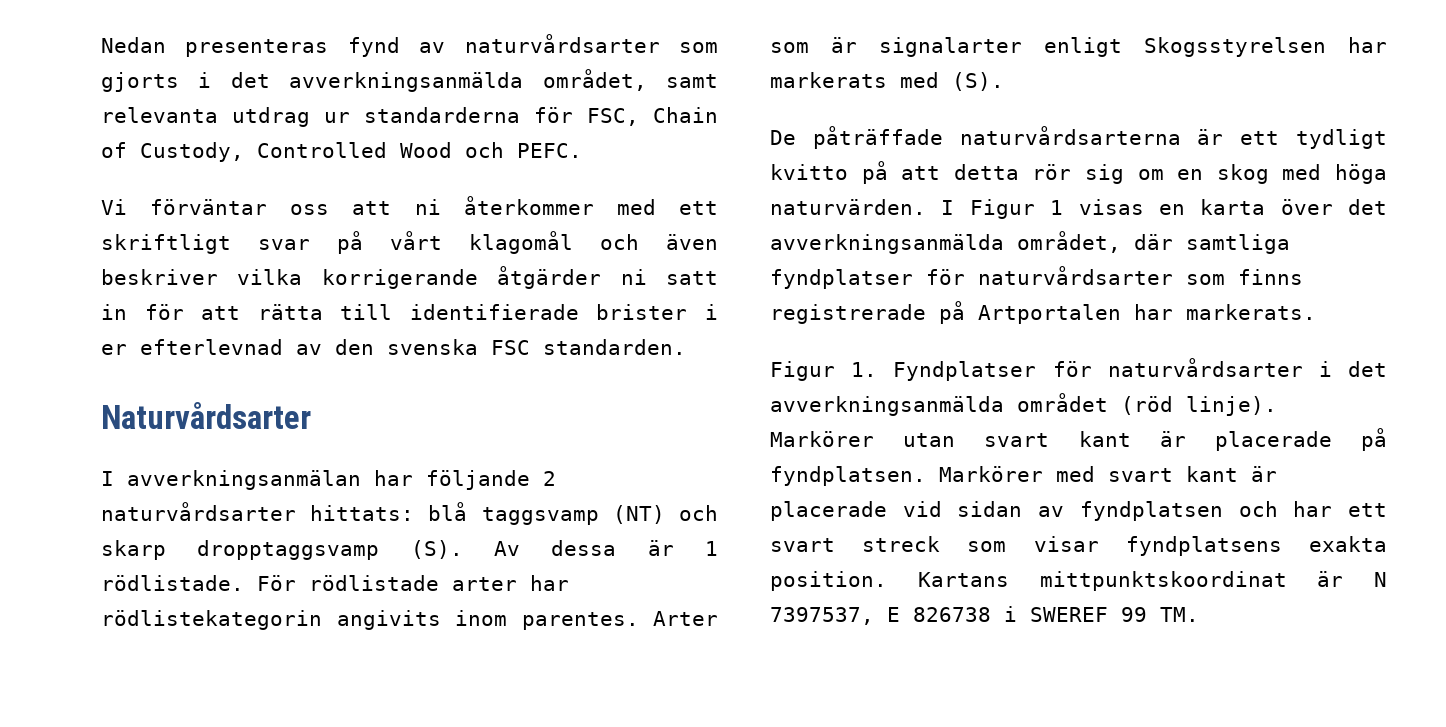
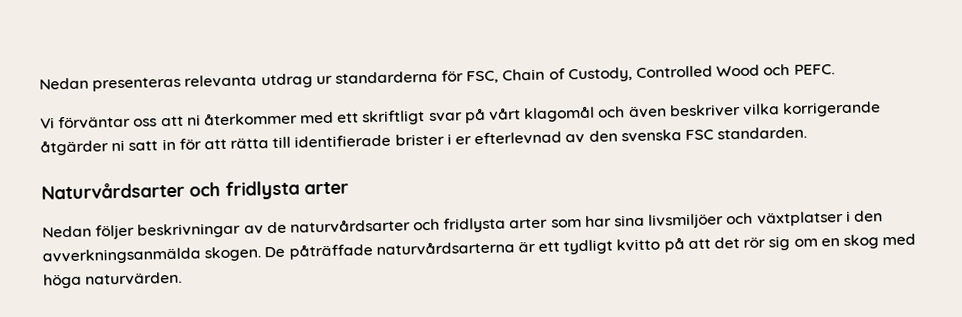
[347,34,718,57] [101,69,718,92] fynd av naturvårdsarter som gjorts i det avverkningsanmälda området, samt -> (182, 84) none
[101,470,556,490] [101,502,718,525] [101,540,718,560] [101,575,569,591] [101,610,718,630] [770,37,1387,57] [770,72,1004,91] // I avverkningsanmälan har följande 2 naturvårdsarter hittats: blå taggsvamp (NT) och skarp dropptaggsvamp (S). Av dessa är 1 rödlistade. För rödlistade arter har rödlistekategorin angivits inom parentes. Arter som är signalarter enligt Skogsstyrelsen har markerats med (S). // -> [189,180,349,200] [42,210,883,240] [42,246,262,265] och fridlysta arter // Nedan följer beskrivningar av de naturvårdsarter och fridlysta arter som har sina livsmiljöer och växtplatser i den avverkningsanmälda skogen.
[953,164,1019,180] detta -> [714,236,741,249] det
[941,199,1387,219] [770,231,1290,254] [770,266,1303,289] [770,301,1316,324] [770,358,1387,381] [770,393,1277,416] [770,428,1387,451] [770,466,1277,486] [770,501,1387,521] [770,536,1387,556] [770,571,1387,591] [770,606,1199,625] I Figur 1 visas en karta över det avverkningsanmälda området, där samtliga fyndplatser för naturvårdsarter som finns registrerade på Artportalen har markerats. // Figur 1. Fyndplatser för naturvårdsarter i det avverkningsanmälda området (röd linje). Markörer utan svart kant är placerade på fyndplatsen. Markörer med svart kant är placerade vid sidan av fyndplatsen och har ett svart streck som visar fyndplatsens exakta position. Kartans mittpunktskoordinat är N 7397537, E 826738 i SWEREF 99 TM. -> (183, 278) none

